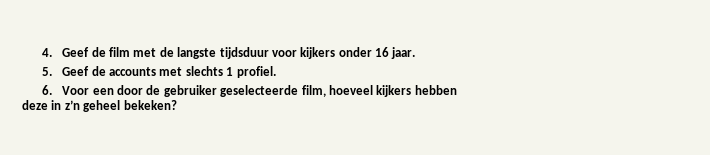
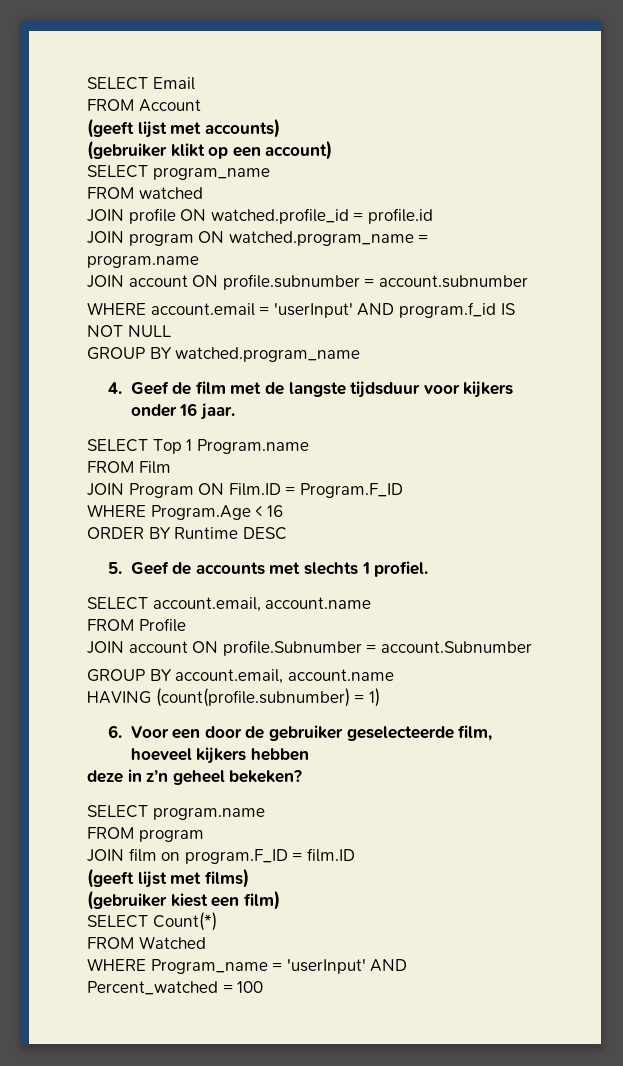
(42, 52) none -> [87,77,195,90] [87,99,201,112] [87,118,280,138] [87,140,333,160] [87,165,270,180] [87,187,203,199] [87,208,433,224] [87,231,429,246] [87,255,199,268] [87,274,528,290] [87,302,515,318] [87,325,171,337] [87,347,361,362] SELECT Email // FROM Account // (geeft lijst met accounts) // (gebruiker klikt op een account) // SELECT program_name // FROM watched // JOIN profile ON watched.profile_id = profile.id // JOIN program ON watched.program_name = program.name // JOIN account ON profile.subnumber = account.subnumber // WHERE account.email = 'userInput' AND program.f_id IS NOT NULL // GROUP BY watched.program_name //
(416, 53) none -> [87,439,309,454] [87,461,171,474] [87,483,403,498] [87,504,283,520] [87,527,287,540] // SELECT Top 1 Program.name // FROM Film // JOIN Program ON Film.ID = Program.F_ID // WHERE Program.Age < 16 // ORDER BY Runtime DESC
(276, 72) none -> [87,597,372,612] [87,618,186,632] [87,640,532,656] [87,669,394,684] [87,688,380,707] // SELECT account.email, account.name // FROM Profile // JOIN account ON profile.Subnumber = account.Subnumber // GROUP BY account.email, account.name // HAVING (count(profile.subnumber) = 1)
(177, 105) none -> [87,805,265,820] [87,827,204,842] [87,848,355,864] [87,868,249,888] [87,890,280,910] [87,912,217,931] [87,936,206,949] [87,958,408,974] [87,981,264,995] // SELECT program.name // FROM program // JOIN film on program.F_ID = film.ID // (geeft lijst met films) // (gebruiker kiest een film) // SELECT Count(*) // FROM Watched // WHERE Program_name = 'userInput' AND Percent_watched = 100

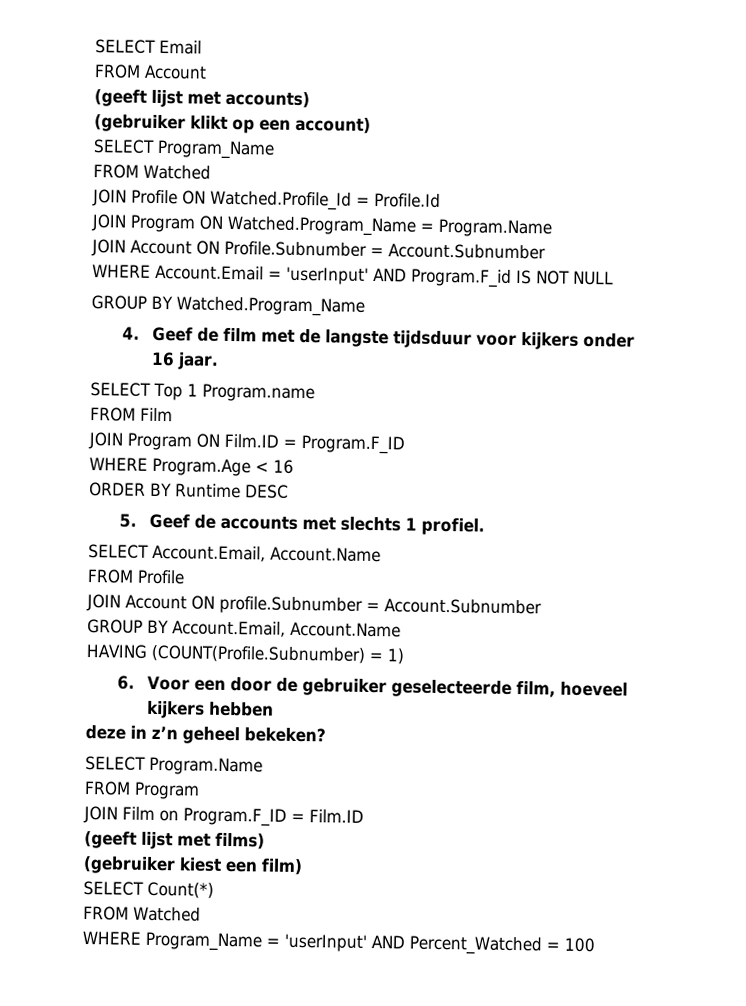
[152,167,270,180] [87,187,203,199] [87,208,433,224] [87,231,429,246] [87,255,199,268] [87,274,528,290] [87,302,496,318] program_name // FROM watched // JOIN profile ON watched.profile_id = profile.id // JOIN program ON watched.program_name = program.name // JOIN account ON profile.subnumber = account.subnumber // WHERE account.email = 'userInput' AND program.f_id -> [157,139,275,160] [93,164,211,180] [92,189,441,211] [91,214,552,238] [91,239,546,260] [92,264,512,288] Program_Name // FROM Watched // JOIN Profile ON Watched.Profile_Id = Profile.Id // JOIN Program ON Watched.Program_Name = Program.Name // JOIN Account ON Profile.Subnumber = Account.Subnumber // WHERE Account.Email = 'userInput' AND Program.F_id
[175,347,361,362] watched.program_name -> [175,296,365,317] Watched.Program_Name
[152,597,372,612] account.email, account.name -> [152,544,381,563] Account.Email, Account.Name
[128,641,188,653] account -> [125,594,187,610] Account
[380,641,532,653] [87,669,394,684] account.Subnumber // GROUP BY account.email, account.name -> [384,598,542,615] [87,619,401,638] Account.Subnumber // GROUP BY Account.Email, Account.Name
[155,688,350,707] (count(profile.subnumber) -> [150,644,365,664] (COUNT(Profile.Subnumber)
[152,807,265,820] [87,827,204,842] [87,848,355,864] program.name // FROM program // JOIN film on program.F_ID = film.ID -> [149,756,263,776] [84,781,200,800] [83,805,364,827] Program.Name // FROM Program // JOIN Film on Program.F_ID = Film.ID
[150,959,408,974] [87,981,218,995] Program_name = 'userInput' AND Percent_watched -> [145,931,542,956] Program_Name = 'userInput' AND Percent_Watched

